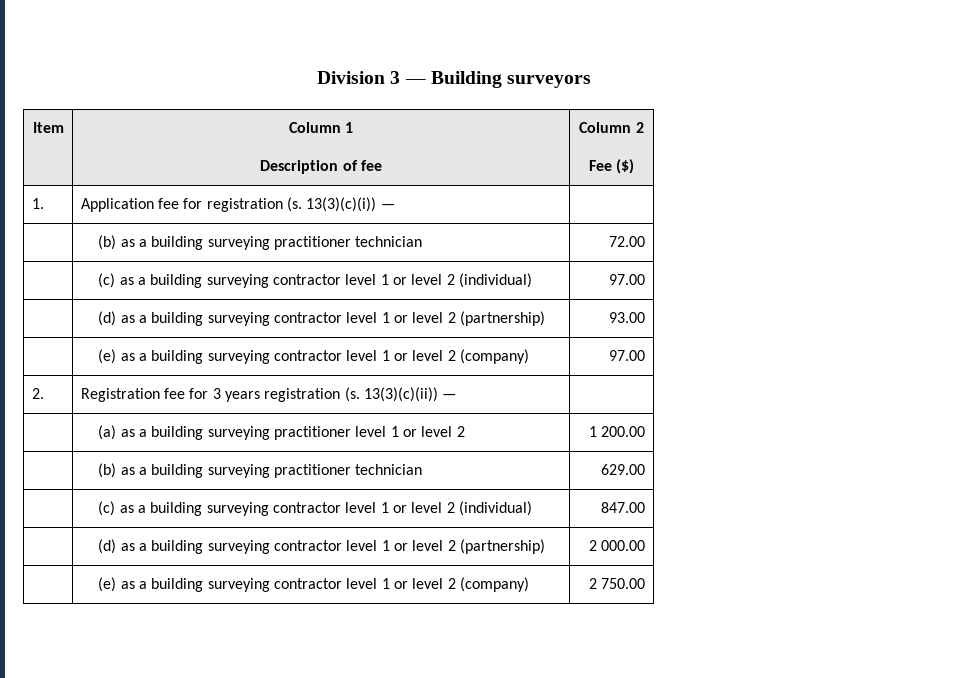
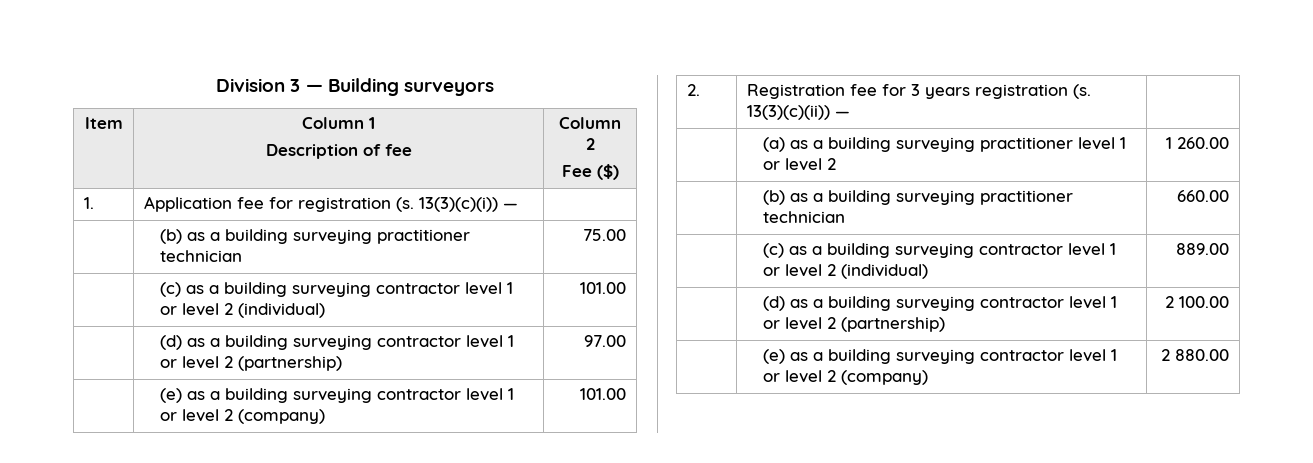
[609,236,646,247] 72.00 -> [583,229,627,241] 75.00
[609,274,646,285] 97.00 -> [580,282,627,294] 101.00
[609,312,646,323] 93.00 -> [584,335,627,347] 97.00
[609,350,646,361] 97.00 -> [580,388,627,400] 101.00
[601,426,646,437] [98,463,423,478] [601,464,646,475] 200.00 // | (b) as a building surveying practitioner technician | 629.00 -> [1177,137,1230,149] [762,190,1073,205] [762,211,845,223] [1177,190,1230,202] 260.00 // | (b) as a building surveying practitioner technician | 660.00
[601,502,646,513] 847.00 -> [1176,243,1230,255] 889.00
[601,540,646,551] 000.00 -> [1179,296,1230,308] 100.00
[601,578,646,589] 750.00 -> [1175,349,1230,361] 880.00

